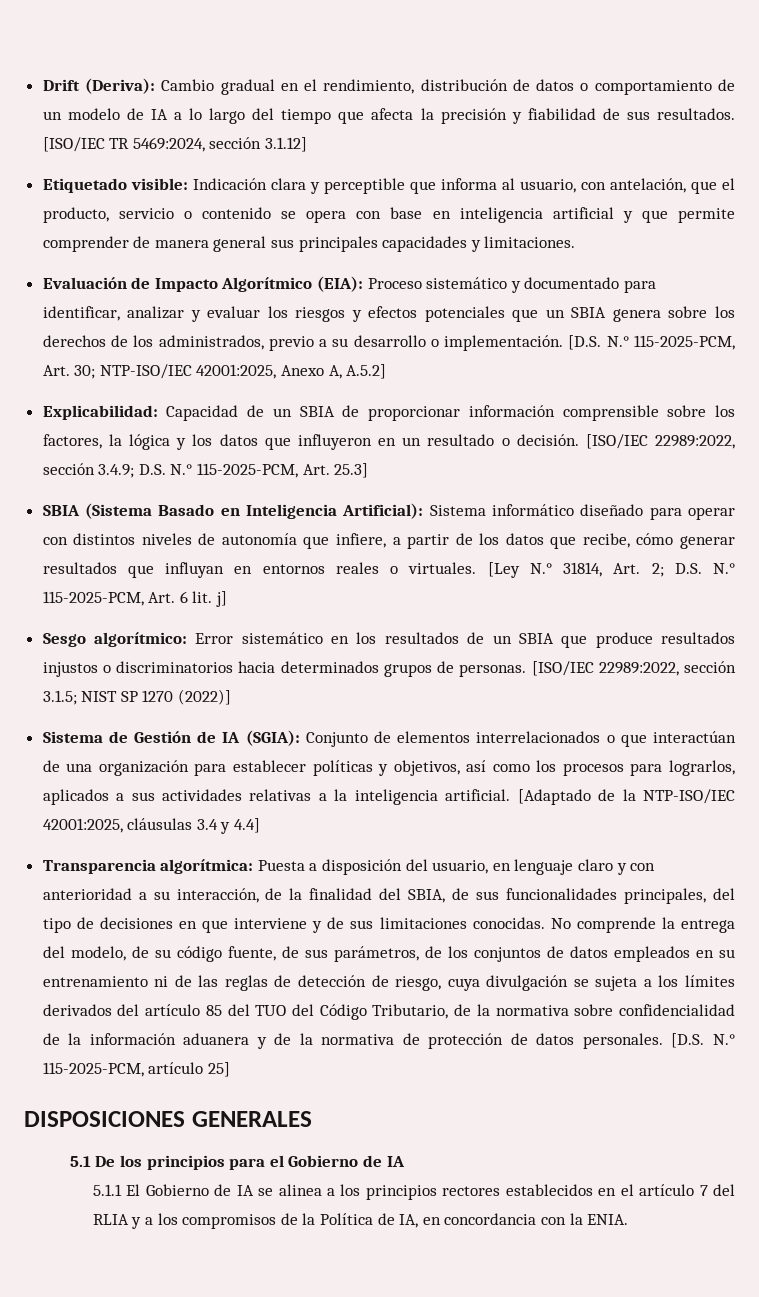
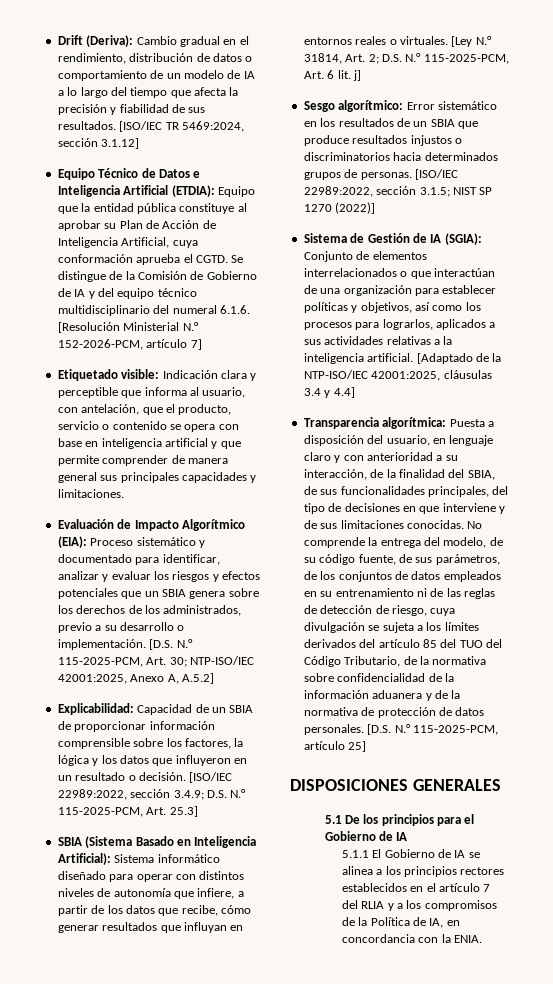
(308, 144) none -> [57,168,201,180] [57,185,255,197] [57,203,247,214] [57,220,216,231] [57,237,198,248] [57,254,244,265] [57,271,257,282] [57,288,197,299] [57,305,250,316] [57,322,199,333] [57,339,202,350] // Equipo Técnico de Datos e Inteligencia Artificial (ETDIA): Equipo que la entidad pública constituye al aprobar su Plan de Acción de Inteligencia Artificial, cuya conformación aprueba el CGTD. Se distingue de la Comisión de Gobierno de IA y del equipo técnico multidisciplinario del numeral 6.1.6. [Resolución Ministerial N.° 152-2026-PCM, artículo 7]

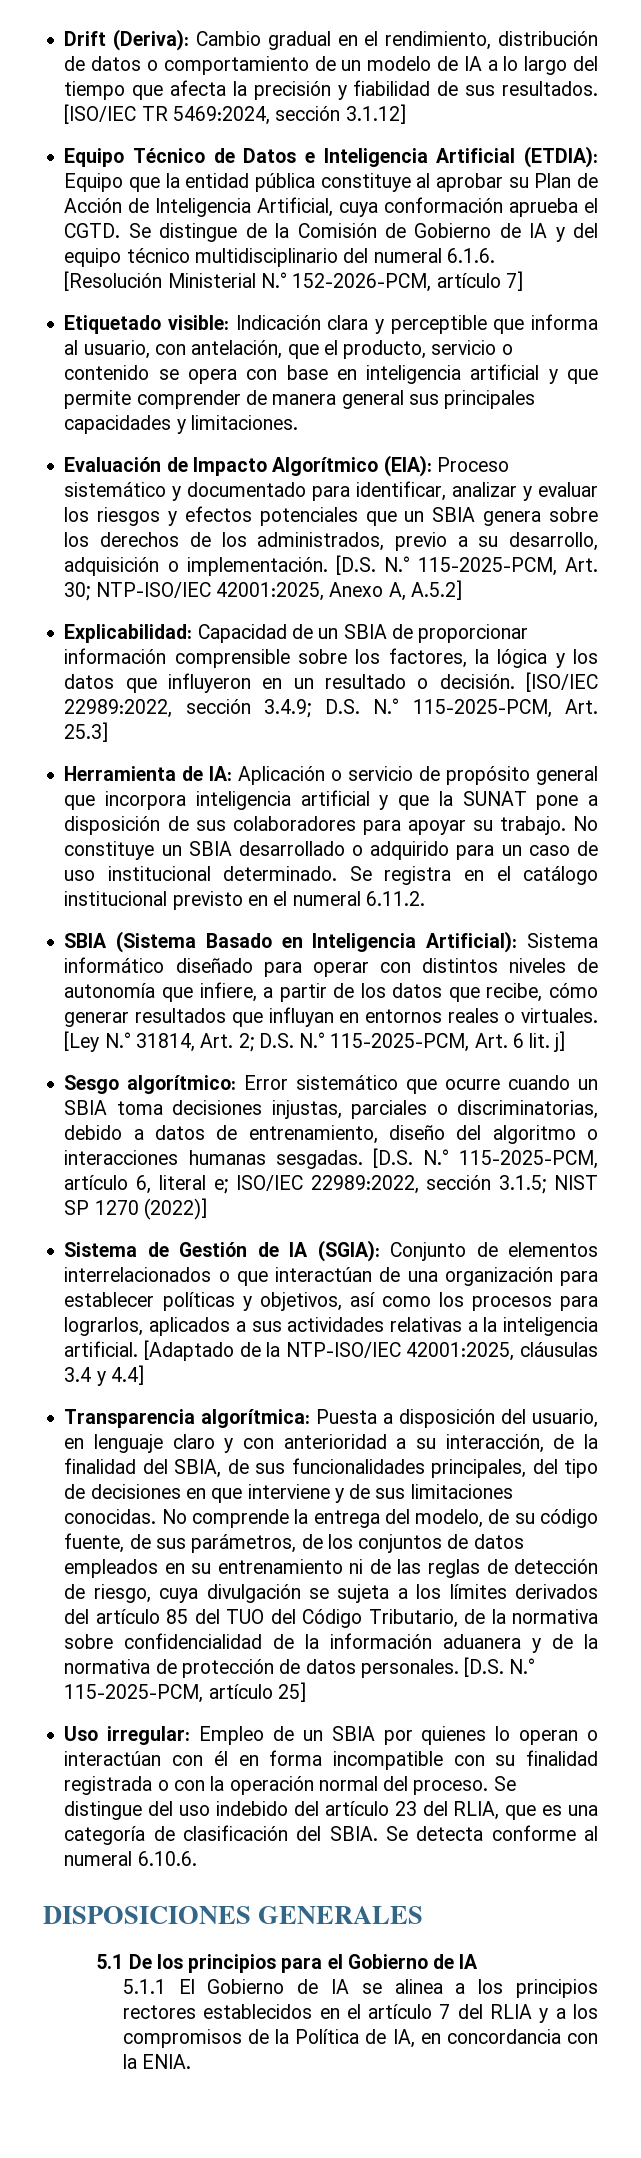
[119,622,174,631] desarrollo -> [509,532,599,551] [64,557,160,576] desarrollo, adquisición
(198, 811) none -> [64,766,599,785] [64,790,598,810] [64,816,599,835] [64,841,598,860] [64,866,598,885] [64,891,425,910] // Herramienta de IA: Aplicación o servicio de propósito general que incorpora inteligencia artificial y que la SUNAT pone a disposición de sus colaboradores para apoyar su trabajo. No constituye un SBIA desarrollado o adquirido para un caso de uso institucional determinado. Se registra en el catálogo institucional previsto en el numeral 6.11.2.
[303,118,478,129] [303,135,462,146] [303,152,498,161] [303,169,458,180] en los resultados de un SBIA que produce resultados injustos o discriminatorios hacia determinados grupos de personas. [ISO/IEC -> [406,1075,598,1094] [64,1100,598,1119] [64,1125,598,1144] [64,1148,598,1169] [64,1175,303,1194] que ocurre cuando un SBIA toma decisiones injustas, parciales o discriminatorias, debido a datos de entrenamiento, diseño del algoritmo o interacciones humanas sesgadas. [D.S. N.° 115-2025-PCM, artículo 6, literal e; ISO/IEC
(367, 746) none -> [64,1726,599,1745] [64,1750,599,1770] [64,1776,516,1795] [64,1801,599,1820] [64,1825,599,1845] [64,1851,197,1866] // Uso irregular: Empleo de un SBIA por quienes lo operan o interactúan con él en forma incompatible con su finalidad registrada o con la operación normal del proceso. Se distingue del uso indebido del artículo 23 del RLIA, que es una categoría de clasificación del SBIA. Se detecta conforme al numeral 6.10.6.

